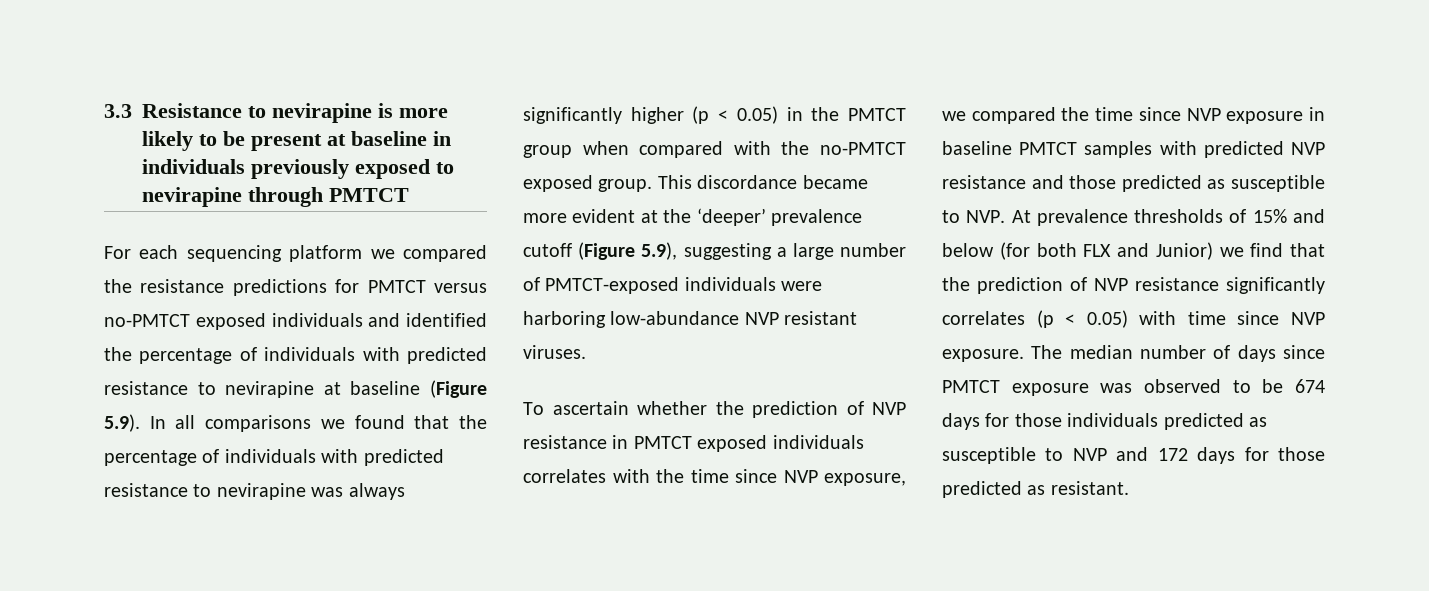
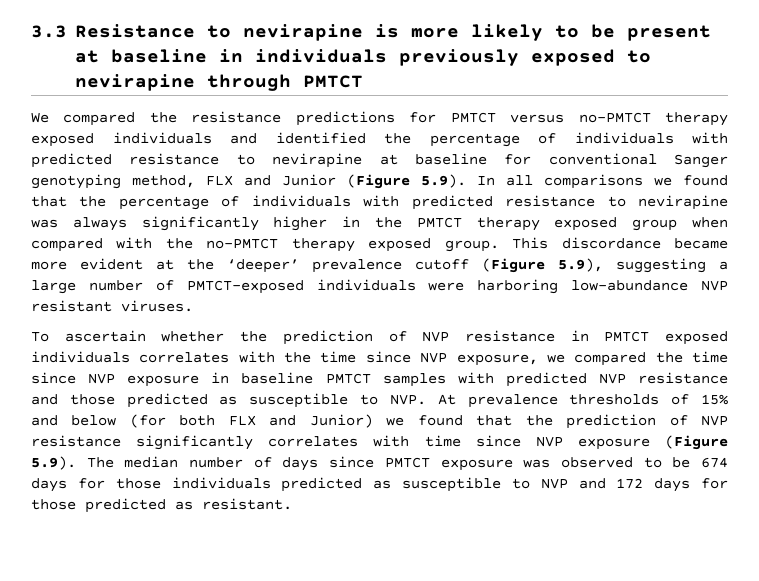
[104,245,395,262] For each sequencing platform we -> [31,112,49,123] We
(190, 320) none -> [665,112,728,126] therapy
(421, 388) none -> [504,153,728,168] [31,174,336,189] for conventional Sanger genotyping method, FLX and Junior
[692,106,778,124] (p < 0.05) -> (328, 223) none
(906, 114) none -> [476,217,618,231] therapy exposed
(906, 148) none -> [291,238,355,252] therapy
[1250,243,1284,257] find -> [417,415,463,426] found
[1036,310,1128,328] (p < 0.05) -> (359, 441) none
[942,349,1024,362] exposure. -> [577,435,728,450] [31,456,76,470] exposure (Figure 5.9).

